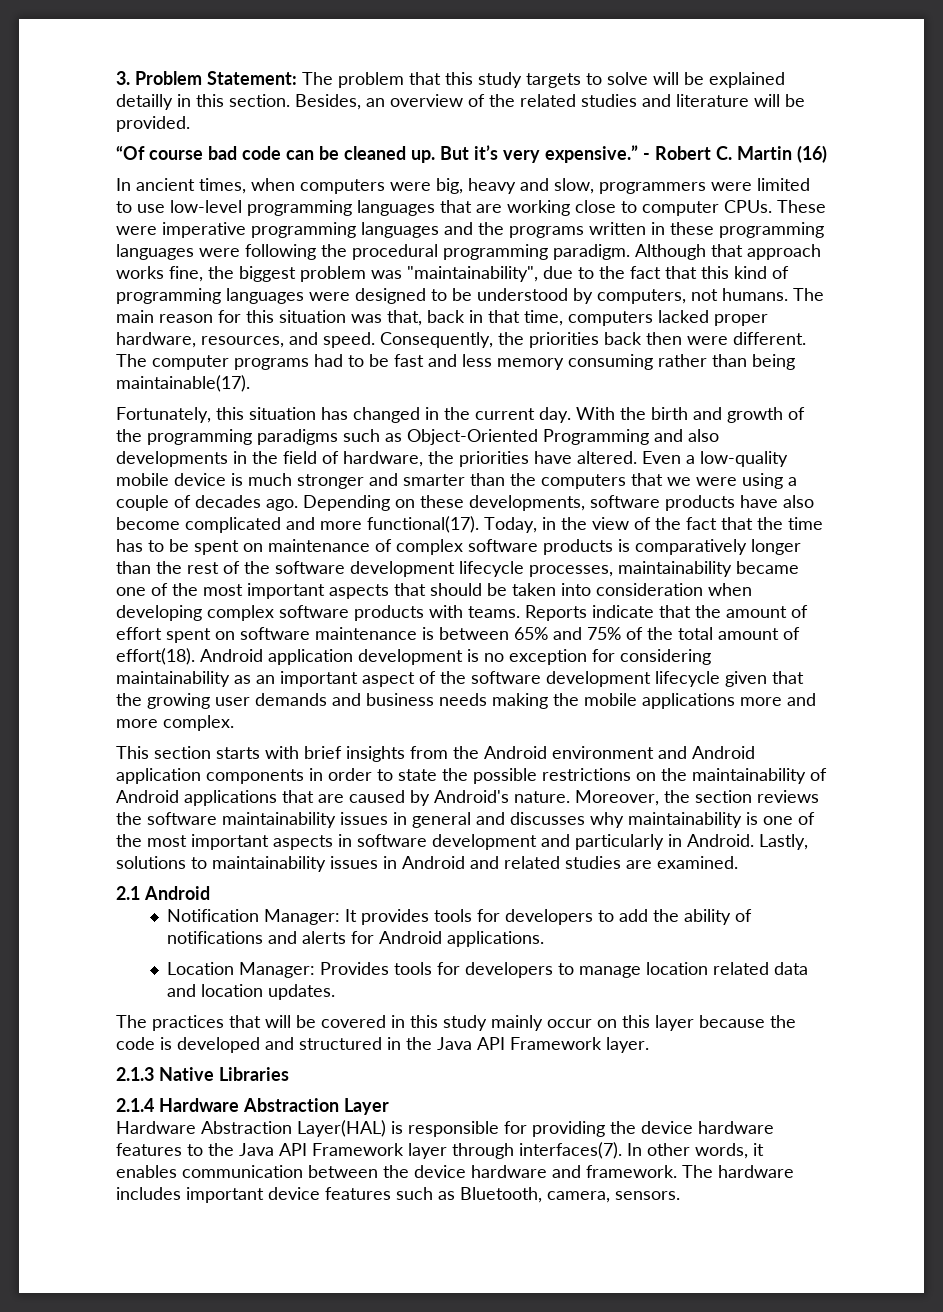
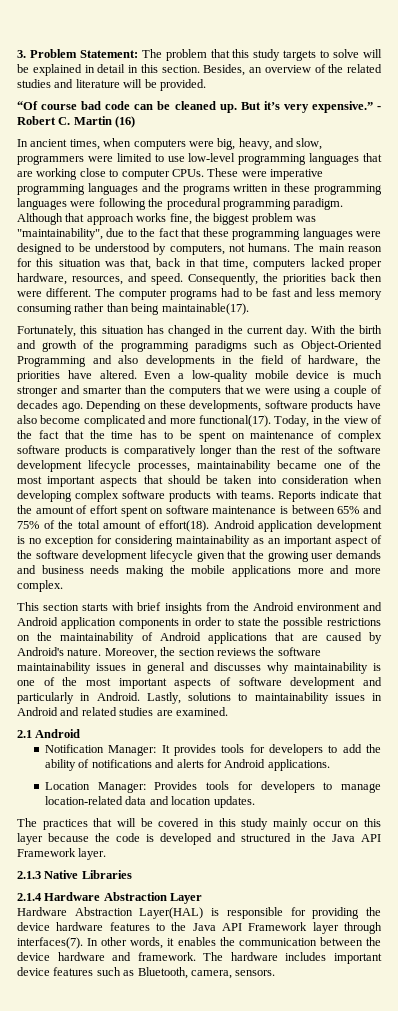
[116,94,173,110] detailly -> [84,64,126,73] in detail
[468,178,516,194] heavy -> [238,138,272,150] heavy,
[701,266,789,279] this kind of -> [202,228,229,237] these
[338,834,352,847] in -> [220,677,231,686] of
[646,962,770,975] location related -> [45,796,124,805] location-related
(177, 1171) none -> [219,937,235,946] the

